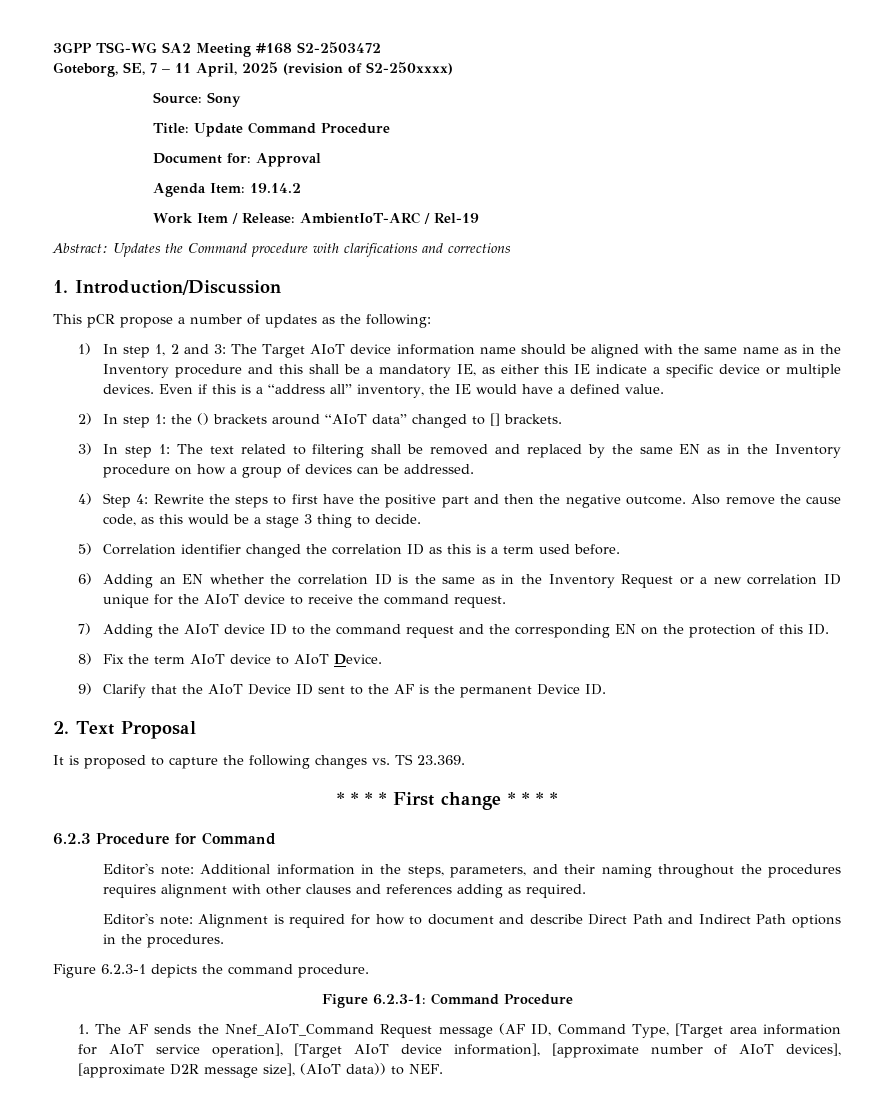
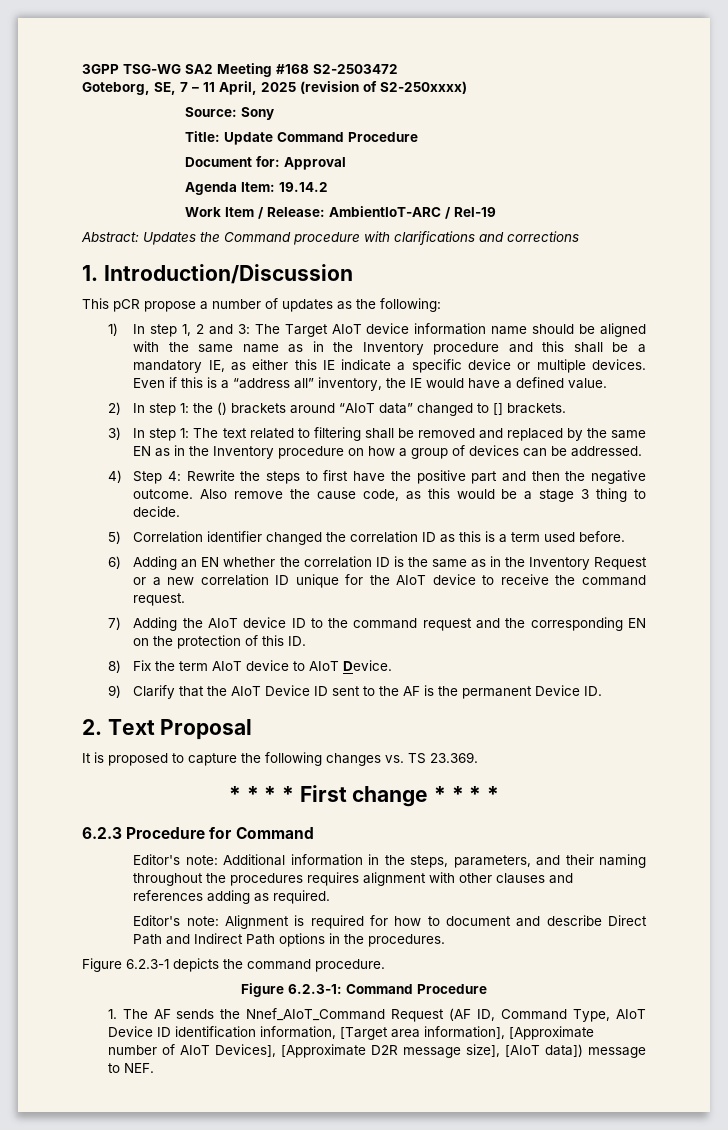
[438,1027,493,1038] message -> (445, 1015) none
[675,1023,842,1038] [78,1043,639,1058] [Target area information for AIoT service operation], [Target AIoT device information], [approximate -> [615,1009,646,1019] [107,1026,594,1040] AIoT Device ID identification information, [Target area information], [Approximate
[785,1043,841,1056] [78,1063,166,1078] devices], [approximate -> [214,1044,366,1058] Devices], [Approximate
[300,1063,387,1075] (AIoT data)) -> [504,1044,646,1058] [AIoT data]) message

